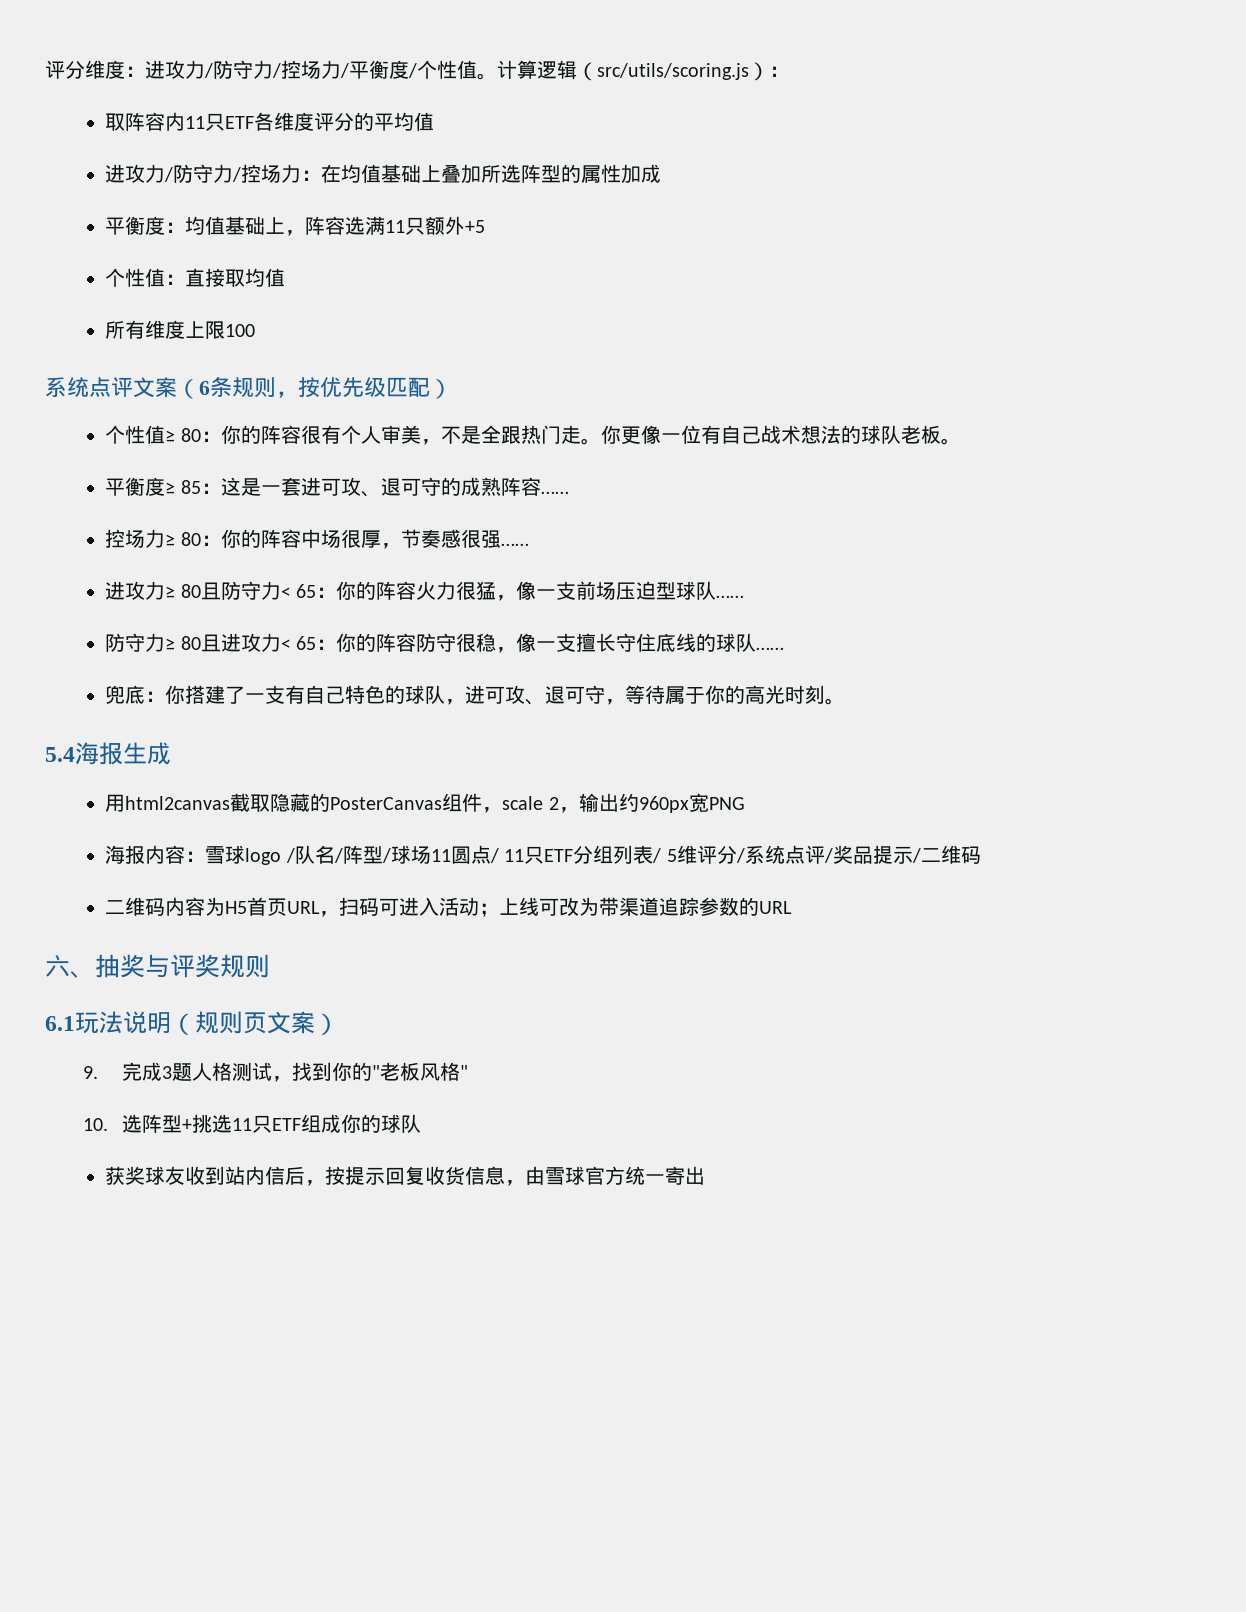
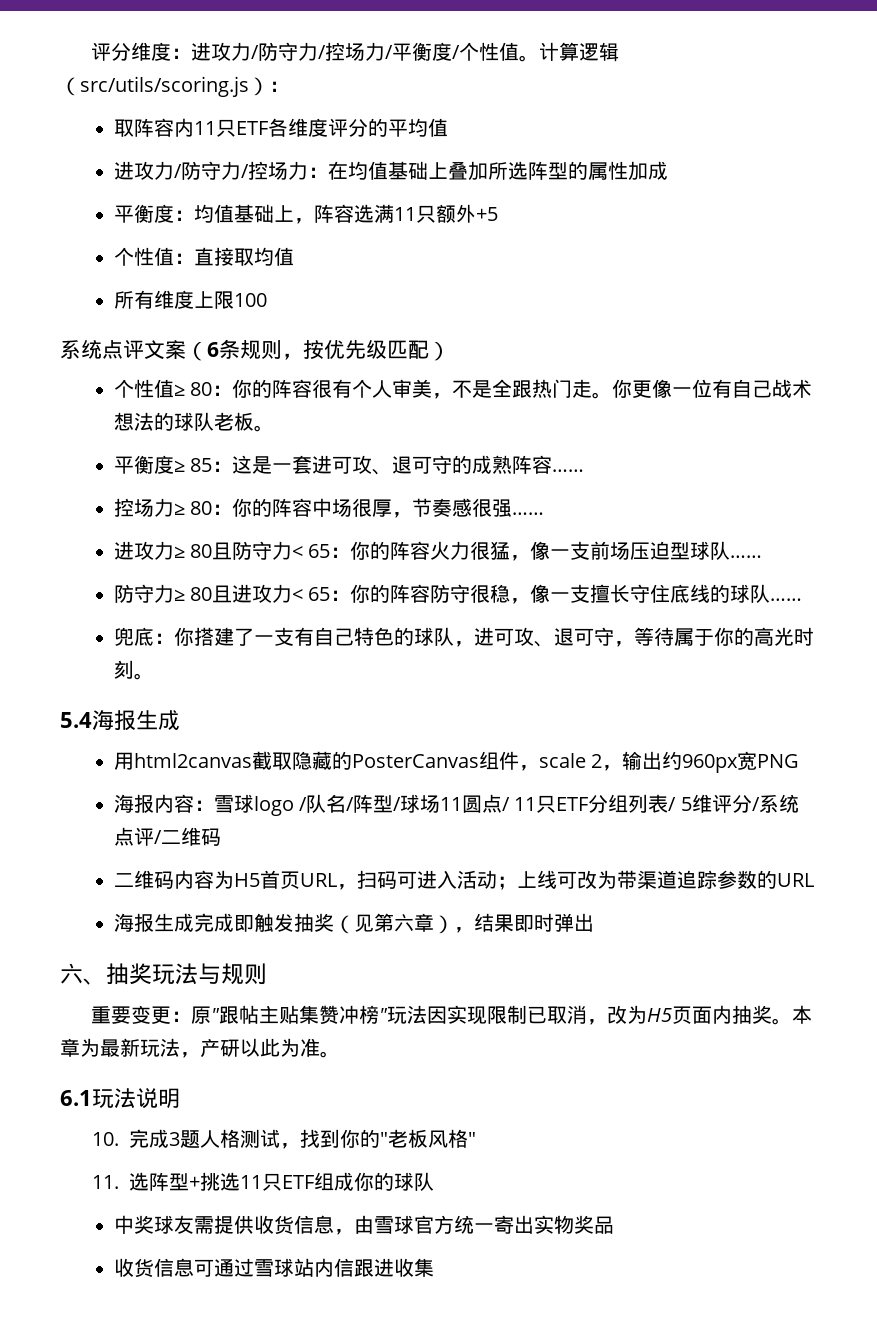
[832,845,921,864] 奖品提示/ -> (162, 837) none
(793, 907) none -> [113,913,594,934] // 海报生成完成即触发抽奖（见第六章），结果即时弹出
[145,954,270,978] 与评奖规则 -> [152,963,267,985] [90,1005,812,1025] [60,1038,340,1058] 玩法与规则 // 重要变更：原"跟帖主贴集赞冲榜"玩法因实现限制已取消，改为H5页面内抽奖。本章为最新玩法，产研以此为准。
[171,1011,339,1035] [83,1066,99,1079] （规则页文案） // 9. -> [92,1132,120,1146] // 10.
[83,1118,109,1131] 10. -> [92,1175,120,1189] 11.
[105,1166,426,1186] 获奖球友收到站内信后，按提示回复 -> [113,1215,254,1234] 中奖球友需提供
(706, 1175) none -> [533,1215,614,1234] [113,1258,434,1278] 实物奖品 // 收货信息可通过雪球站内信跟进收集

